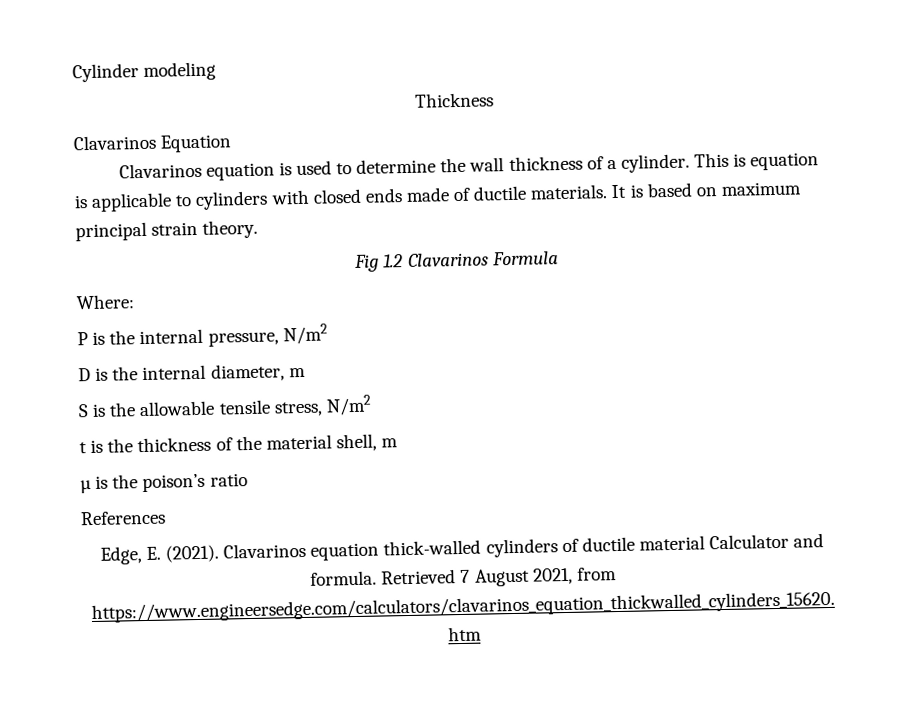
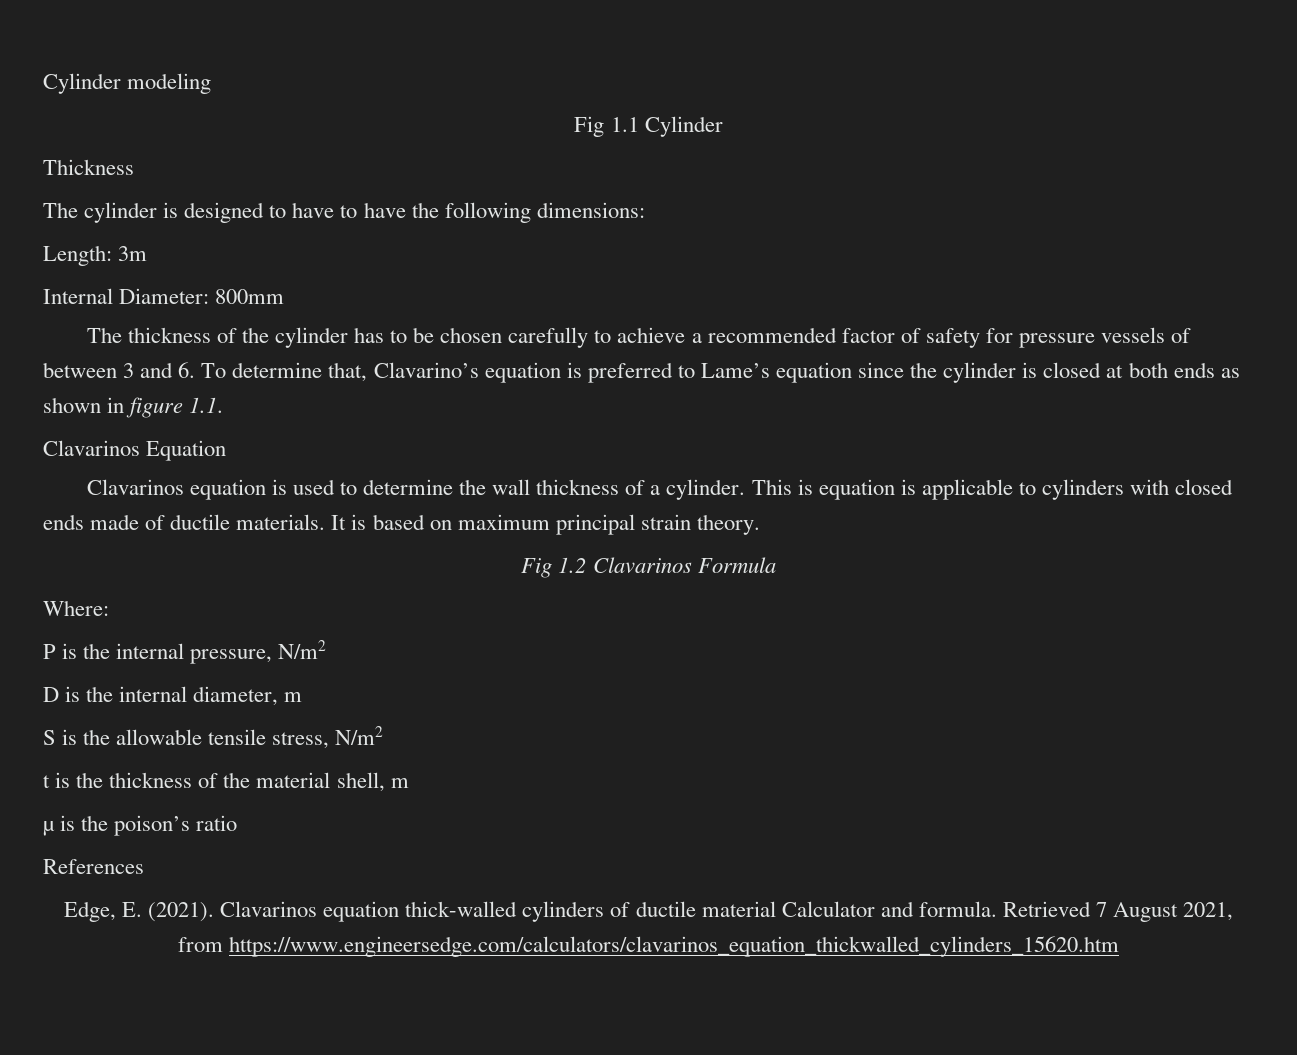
[413,92,494,108] Thickness -> [574,116,723,137] [43,159,134,175] [43,202,645,223] [43,245,148,266] [43,288,285,304] [86,327,1192,348] [43,362,1240,383] [43,397,224,418] Fig 1.1 Cylinder // Thickness // The cylinder is designed to have to have the following dimensions: // Length: 3m // Internal Diameter: 800mm // The thickness of the cylinder has to be chosen carefully to achieve a recommended factor of safety for pressure vessels of between 3 and 6. To determine that, Clavarino’s equation is preferred to Lame’s equation since the cylinder is closed at both ends as shown in figure 1.1.

